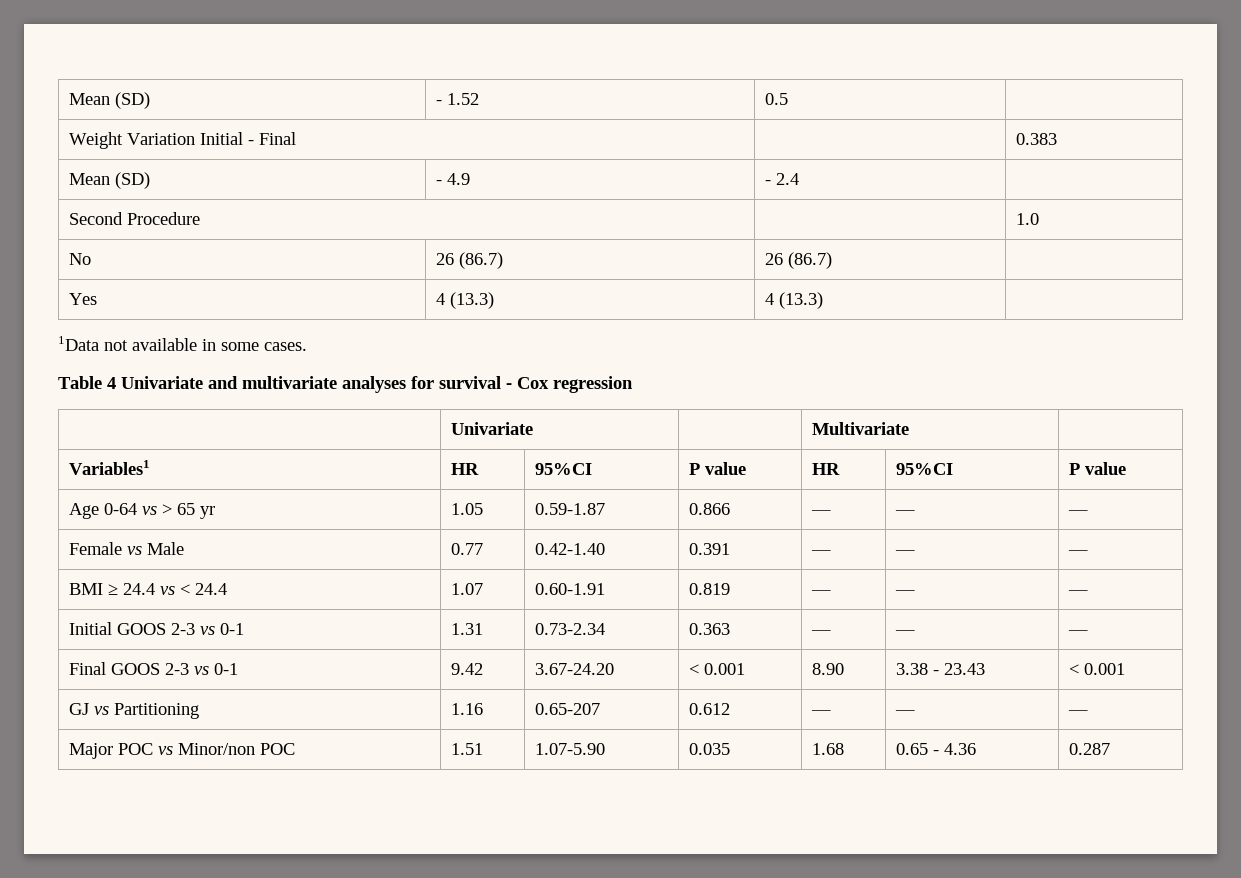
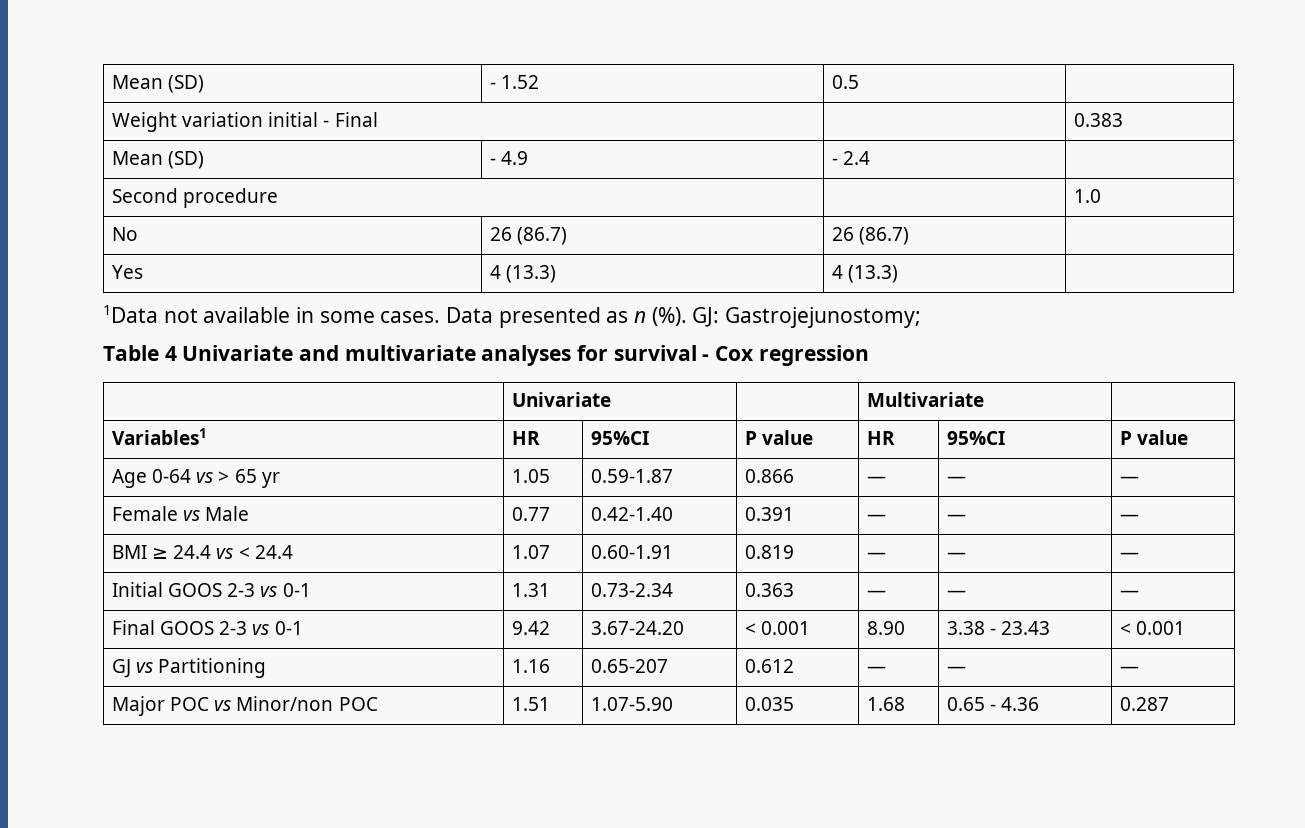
[127,132,244,145] Variation Initial -> [182,112,319,127] variation initial
[127,212,201,225] Procedure -> [183,188,279,208] procedure
(307, 346) none -> [446,307,922,328] Data presented as n (%). GJ: Gastrojejunostomy;

